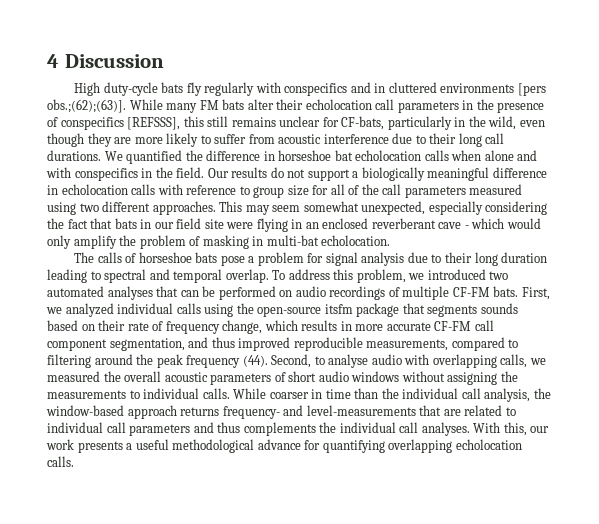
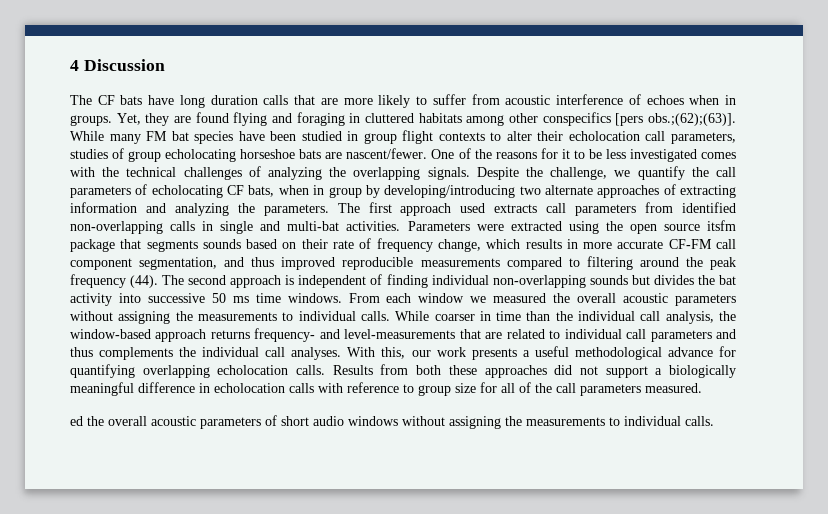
[74,82,546,96] [47,99,545,113] [47,116,545,130] [47,133,112,147] High duty-cycle bats fly regularly with conspecifics and in cluttered environments [pers obs.;(62);(63)]. While many FM bats alter their echolocation call parameters in the presence of conspecifics [REFSSS], this still remains unclear for CF-bats, particularly in the wild, even though they -> [70,95,316,108] The CF bats have long duration calls that
[392,133,505,147] [47,150,538,164] [46,167,547,181] [47,184,523,198] [47,201,548,215] [47,218,541,232] [47,235,391,249] [74,252,548,266] [47,269,509,283] [47,286,550,300] [46,303,322,317] due to their long call durations. We quantified the difference in horseshoe bat echolocation calls when alone and with conspecifics in the field. Our results do not support a biologically meaningful difference in echolocation calls with reference to group size for all of the call parameters measured using two different approaches. This may seem somewhat unexpected, especially considering the fact that bats in our field site were flying in an enclosed reverberant cave - which would only amplify the problem of masking in multi-bat echolocation. // The calls of horseshoe bats pose a problem for signal analysis due to their long duration leading to spectral and temporal overlap. To address this problem, we introduced two automated analyses that can be performed on audio recordings of multiple CF-FM bats. First, we analyzed individual calls using the open-source -> [628,94,736,105] [70,112,736,126] [70,130,736,144] [70,148,736,162] [70,166,737,180] [70,184,736,198] [70,202,736,216] [70,221,700,234] of echoes when in groups. Yet, they are found flying and foraging in cluttered habitats among other conspecifics [pers obs.;(62);(63)]. While many FM bat species have been studied in group flight contexts to alter their echolocation call parameters, studies of group echolocating horseshoe bats are nascent/fewer. One of the reasons for it to be less investigated comes with the technical challenges of analyzing the overlapping signals. Despite the challenge, we quantify the call parameters of echolocating CF bats, when in group by developing/introducing two alternate approaches of extracting information and analyzing the parameters. The first approach used extracts call parameters from identified non-overlapping calls in single and multi-bat activities. Parameters were extracted using the open source
[366,339,449,351] measurements, -> [420,258,500,267] measurements
[271,354,528,368] Second, to analyse audio with overlapping calls, -> [162,274,737,288] [70,293,465,306] The second approach is independent of finding individual non-overlapping sounds but divides the bat activity into successive 50 ms time windows. From each window
[274,371,400,382] of short audio windows -> (736, 300) none
(74, 461) none -> [332,364,736,378] [70,382,702,396] [70,415,714,429] Results from both these approaches did not support a biologically meaningful difference in echolocation calls with reference to group size for all of the call parameters measured. // ed the overall acoustic parameters of short audio windows without assigning the measurements to individual calls.

